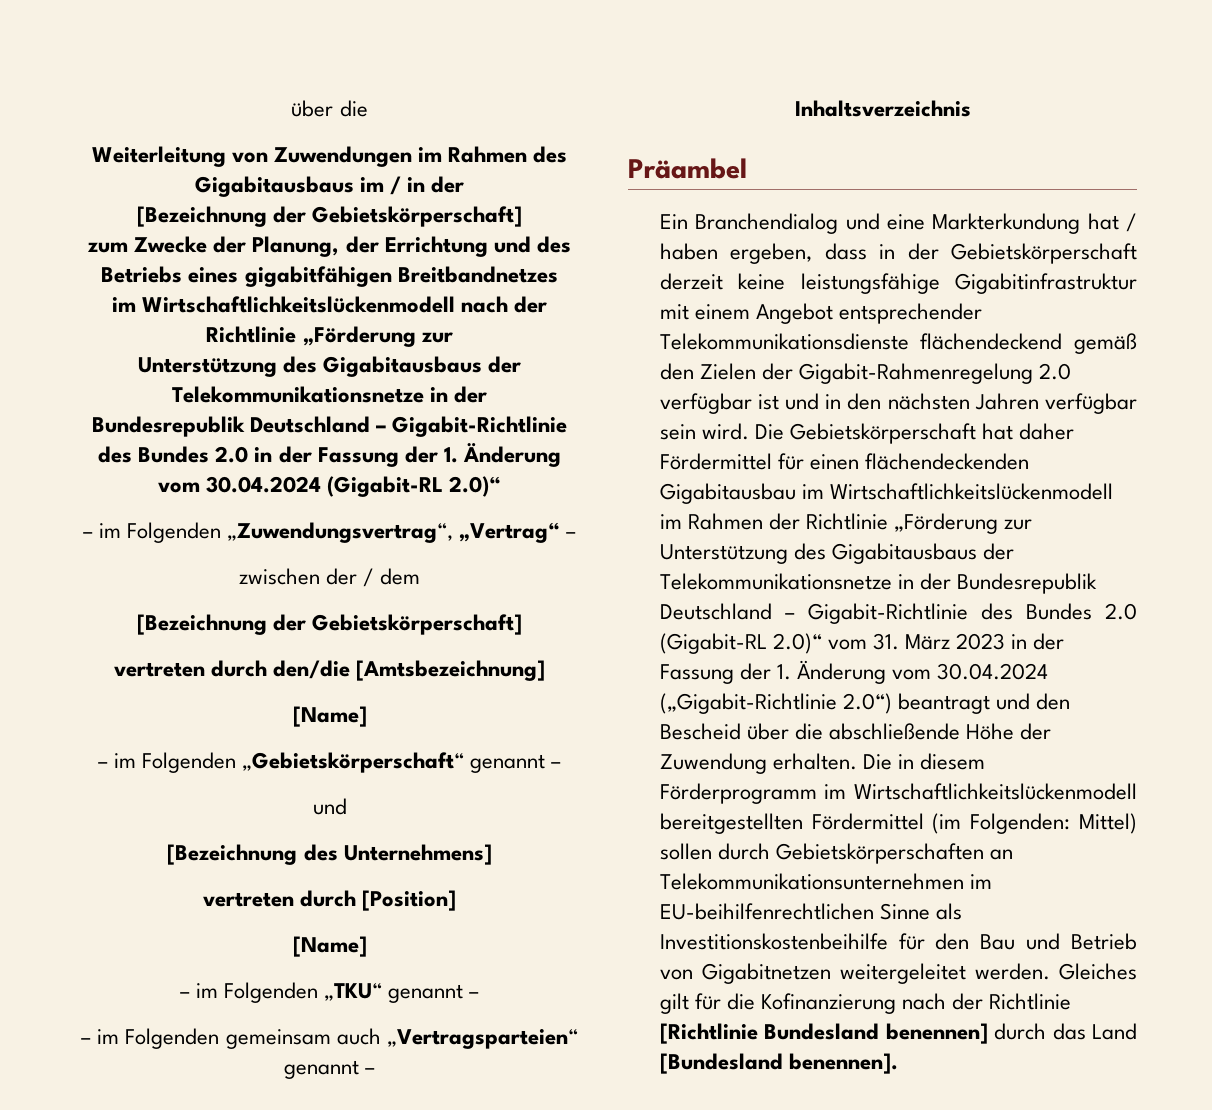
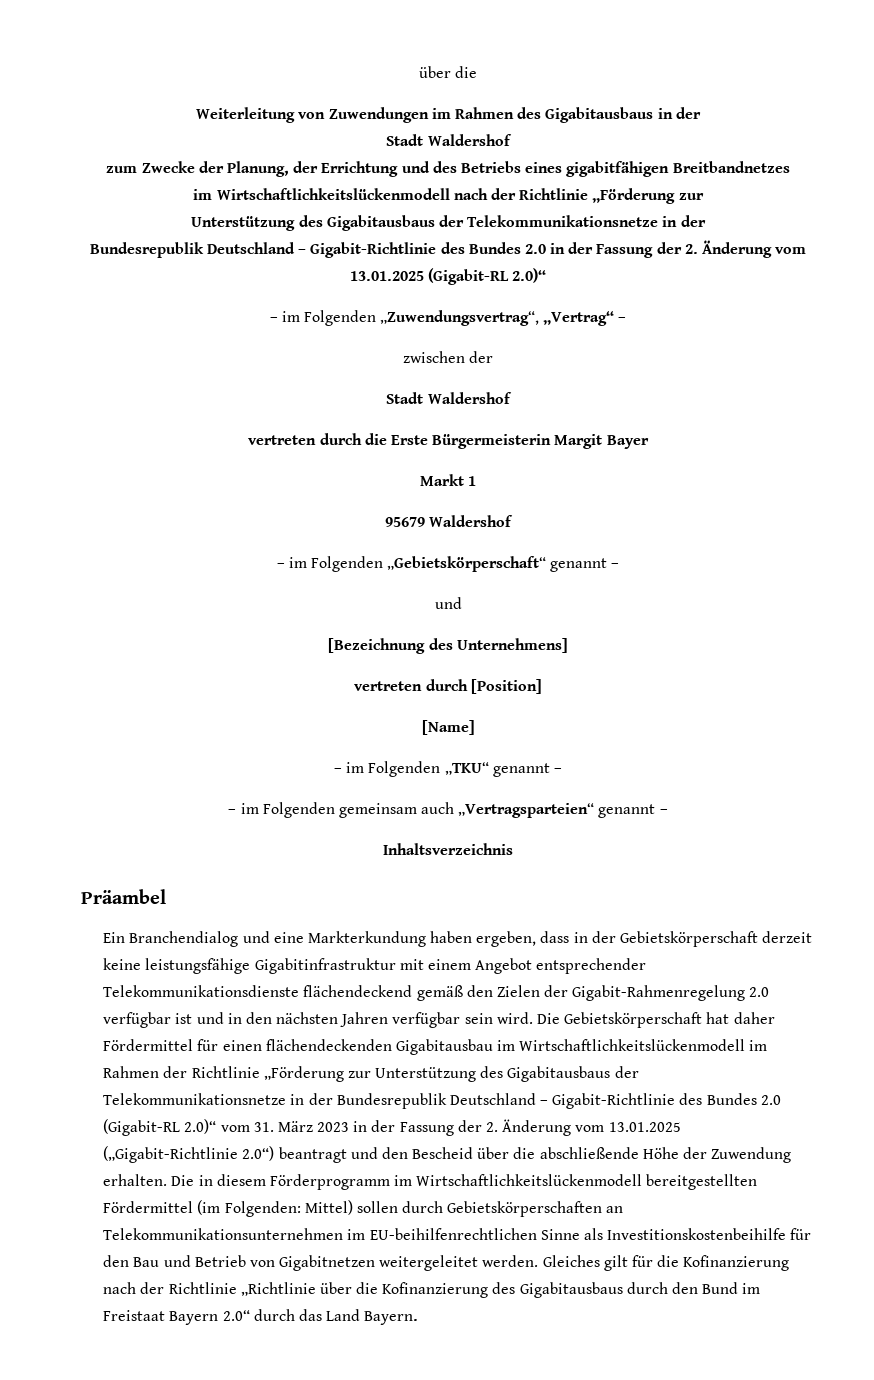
[359,176,465,195] [136,206,523,227] im / in der // [Bezeichnung der Gebietskörperschaft] -> [657,107,701,119] [386,134,512,146] in der // Stadt Waldershof
[443,442,561,467] [157,476,321,493] 1. Änderung vom 30.04.2024 -> [684,240,807,258] [349,271,424,281] 2. Änderung vom 13.01.2025
[363,568,421,587] [136,614,523,635] [113,660,546,681] [292,706,367,727] / dem // [Bezeichnung der Gebietskörperschaft] // vertreten durch den/die [Amtsbezeichnung] // [Name] -> [386,392,512,404] [248,433,649,449] [419,474,477,486] [384,515,514,527] // Stadt Waldershof // vertreten durch die Erste Bürgermeisterin Margit Bayer // Markt 1 // 95679 Waldershof
[1087,213,1137,232] hat / -> (426, 939) none
[776,660,1049,684] 1. Änderung vom 30.04.2024 -> [485,1119,681,1136] 2. Änderung vom 13.01.2025
[659,1023,988,1044] [Richtlinie Bundesland benennen] -> [240,1282,761,1298] [103,1310,250,1325] „Richtlinie über die Kofinanzierung des Gigabitausbaus durch den Bund im Freistaat Bayern 2.0“
[659,1053,898,1074] [Bundesland benennen]. -> [364,1311,419,1325] Bayern.

